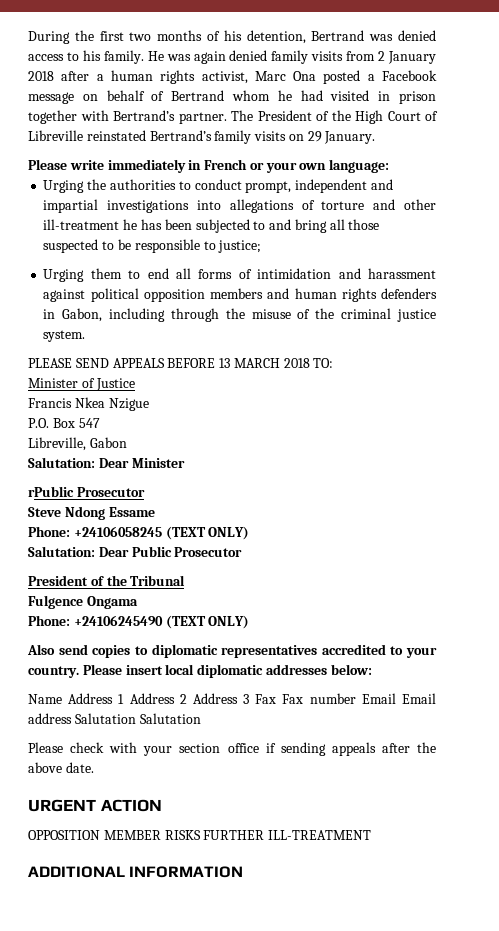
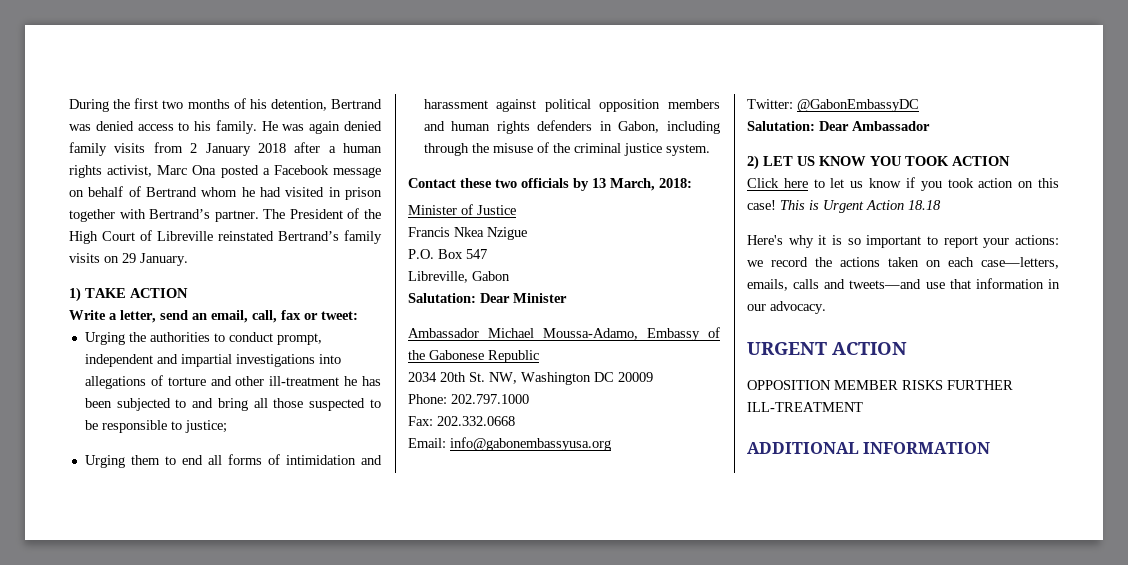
[28,159,390,173] Please write immediately in French or your own language: -> [69,287,188,302] [69,310,358,323] 1) TAKE ACTION // Write a letter, send an email, call, fax or tweet:
[28,358,334,368] PLEASE SEND APPEALS BEFORE 13 MARCH 2018 TO: -> [408,178,692,191] Contact these two officials by 13 March, 2018:
[28,486,145,497] [28,506,155,520] [28,526,250,540] [28,546,243,557] [28,575,186,586] [28,595,138,609] [28,615,250,629] [27,644,437,658] [28,664,372,678] [28,693,437,704] [28,713,201,724] [28,742,436,756] [28,762,94,773] rPublic Prosecutor // Steve Ndong Essame // Phone: +24106058245 (TEXT ONLY) // Salutation: Dear Public Prosecutor // President of the Tribunal // Fulgence Ongama // Phone: +24106245490 (TEXT ONLY) // Also send copies to diplomatic representatives accredited to your country. Please insert local diplomatic addresses below: // Name Address 1 Address 2 Address 3 Fax Fax number Email Email address Salutation Salutation // Please check with your section office if sending appeals after the above date. -> [408,327,720,341] [408,350,539,363] [408,372,653,385] [408,394,529,404] [408,416,515,426] [408,437,611,451] [747,99,919,112] [747,121,930,131] [747,155,1010,170] [747,177,1059,191] [747,200,941,213] [747,235,1059,248] [747,257,1059,269] [747,278,1060,291] [747,301,826,314] Ambassador Michael Moussa-Adamo, Embassy of the Gabonese Republic // 2034 20th St. NW, Washington DC 20009 // Phone: 202.797.1000 // Fax: 202.332.0668 // Email: info@gabonembassyusa.org // Twitter: @GabonEmbassyDC // Salutation: Dear Ambassador // 2) LET US KNOW YOU TOOK ACTION // Click here to let us know if you took action on this case! This is Urgent Action 18.18 // Here's why it is so important to report your actions: we record the actions taken on each case—letters, emails, calls and tweets—and use that information in our advocacy.

